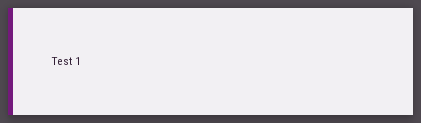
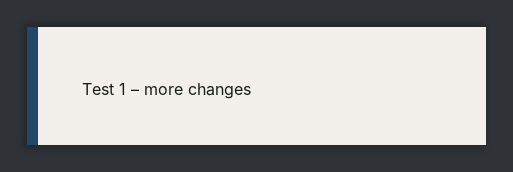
(82, 61) none -> [131,83,251,99] – more changes

